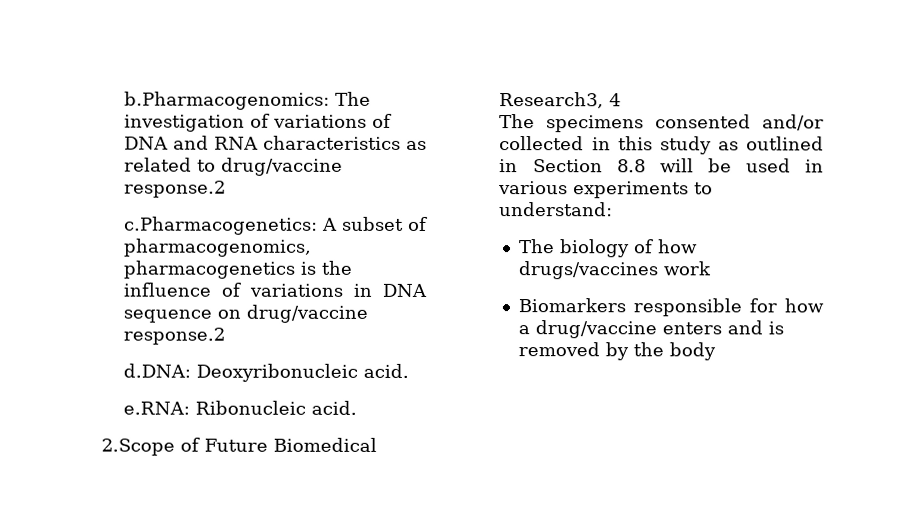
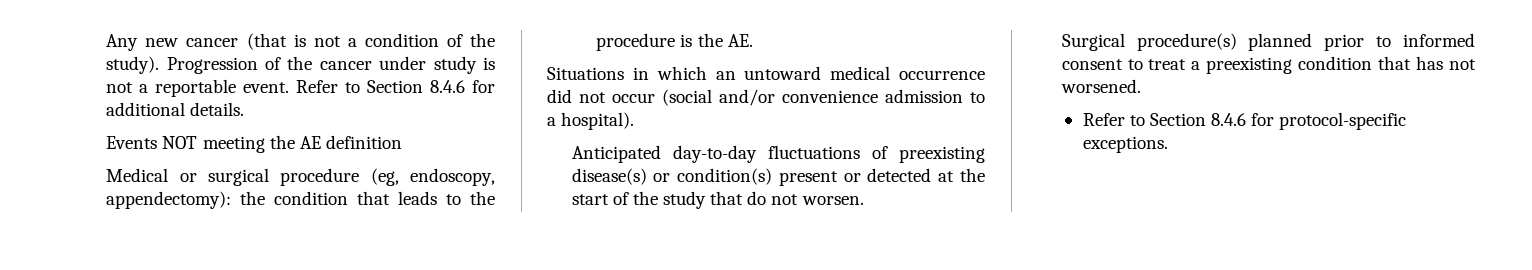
[123,91,371,110] [123,113,392,132] [123,135,427,150] [123,157,343,176] [123,180,226,198] [123,216,428,235] [123,238,312,257] [122,260,353,279] [122,282,427,297] [122,304,368,323] [122,327,225,345] [122,363,409,382] [122,400,357,415] [101,437,378,456] [499,92,622,109] [499,114,824,133] [499,136,824,155] [499,158,824,173] [498,181,714,199] [499,202,614,217] [519,239,699,258] [518,261,713,280] [518,298,824,317] [518,320,785,339] [518,342,717,361] b.Pharmacogenomics: The investigation of variations of DNA and RNA characteristics as related to drug/vaccine response.2 // c.Pharmacogenetics: A subset of pharmacogenomics, pharmacogenetics is the influence of variations in DNA sequence on drug/vaccine response.2 // d.DNA: Deoxyribonucleic acid. // e.RNA: Ribonucleic acid. // 2.Scope of Future Biomedical Research3, 4 // The specimens consented and/or collected in this study as outlined in Section 8.8 will be used in various experiments to understand: // The biology of how drugs/vaccines work // Biomarkers responsible for how a drug/vaccine enters and is removed by the body -> [106,33,496,51] [106,56,496,74] [106,79,495,97] [106,102,245,116] [106,135,402,153] [106,168,496,186] [106,191,495,209] [596,33,753,51] [547,66,985,80] [547,89,985,106] [547,112,635,130] [571,145,985,163] [571,168,985,186] [571,191,864,209] [1061,33,1475,51] [1061,56,1476,74] [1060,79,1141,93] [1082,112,1407,130] [1082,136,1168,153] Any new cancer (that is not a condition of the study). Progression of the cancer under study is not a reportable event. Refer to Section 8.4.6 for additional details. // Events NOT meeting the AE definition // Medical or surgical procedure (eg, endoscopy, appendectomy): the condition that leads to the procedure is the AE. // Situations in which an untoward medical occurrence did not occur (social and/or convenience admission to a hospital). // Anticipated day-to-day fluctuations of preexisting disease(s) or condition(s) present or detected at the start of the study that do not worsen. // Surgical procedure(s) planned prior to informed consent to treat a preexisting condition that has not worsened. // Refer to Section 8.4.6 for protocol-specific exceptions.

